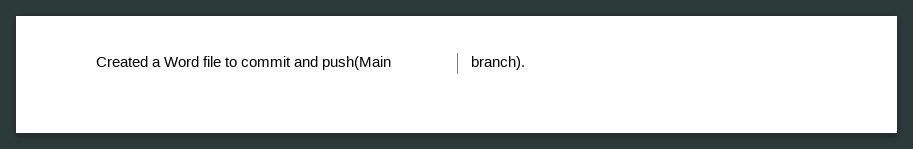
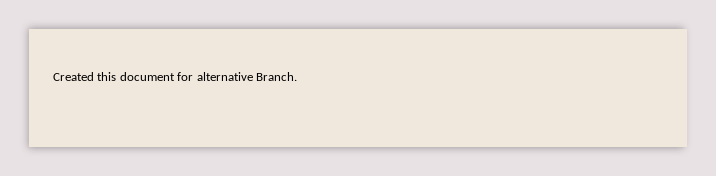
[152,56,525,70] a Word file to commit and push(Main branch). -> [97,72,297,81] this document for alternative Branch.

